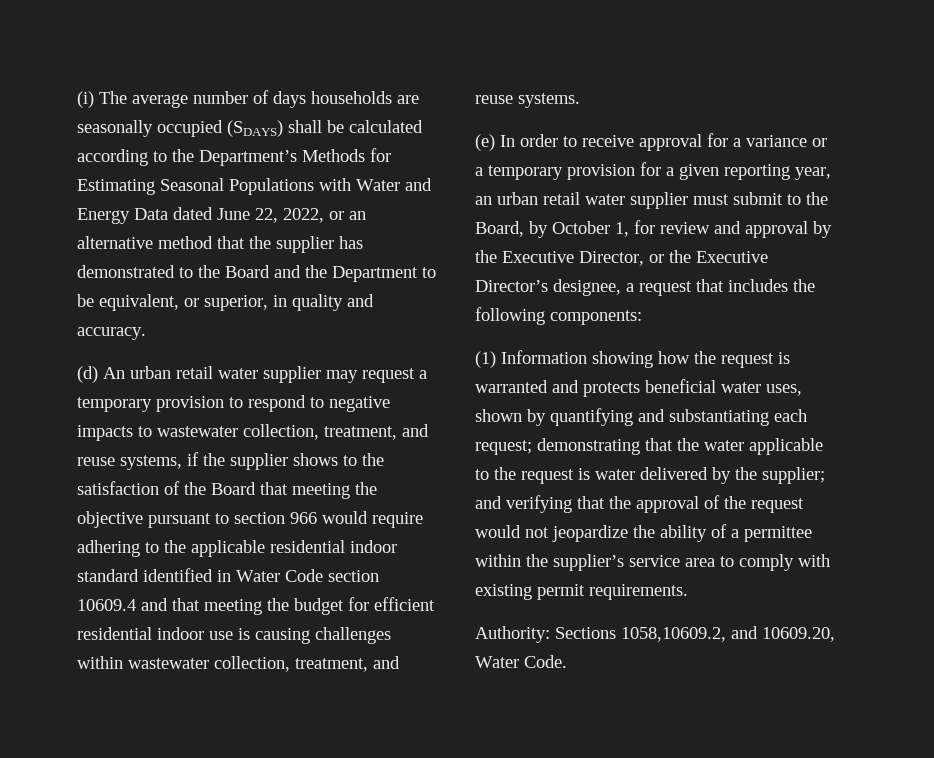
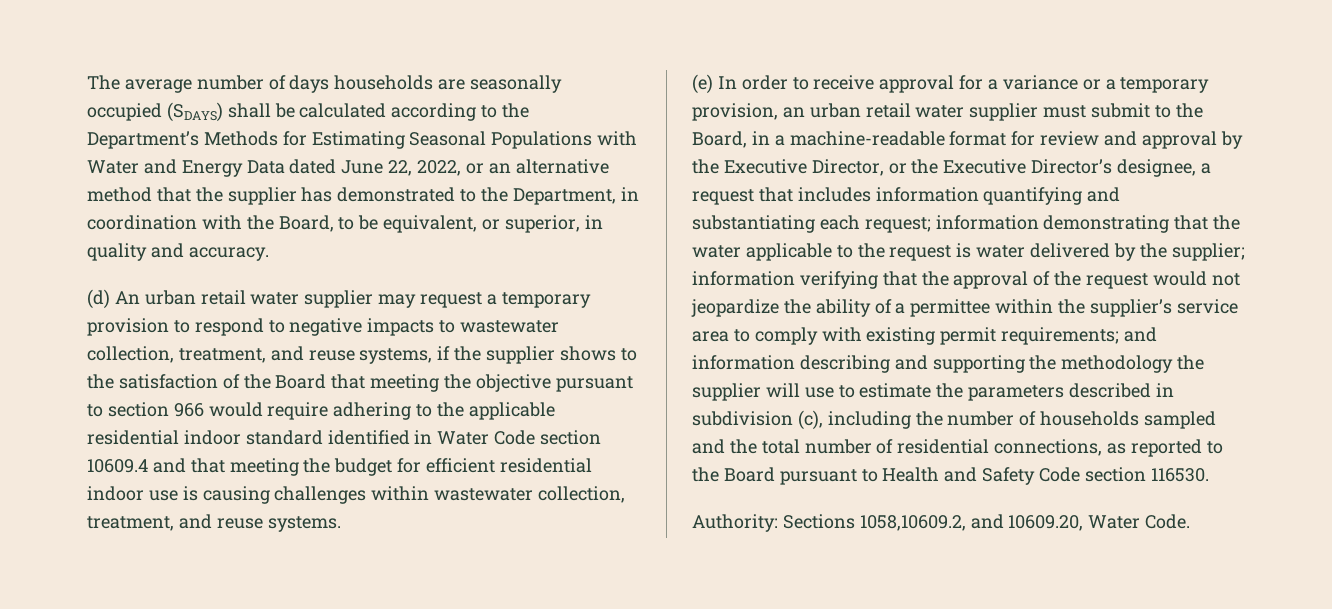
[77,91,94,108] (i) -> (87, 82) none
[225,265,418,282] Board and the Department -> [512,187,639,205] [87,215,334,232] Department, in coordination with the Board,
[567,162,831,180] provision for a given reporting year, -> [692,103,778,121] provision,
[529,221,629,238] by October 1, -> [751,131,1007,146] in a machine-readable format
[793,279,815,292] [475,307,642,325] [475,350,790,368] [475,379,802,397] [475,409,546,426] the following components: // (1) Information showing how the request is warranted and protects beneficial water uses, shown by -> [875,187,979,202] information
(532, 447) none -> [935,215,1039,230] information
[475,496,502,509] and -> [692,271,795,286] information
[589,584,688,600] requirements. -> [1001,327,1158,345] [692,355,1205,373] [692,383,1174,401] [692,410,1217,430] [692,439,1223,457] [692,467,1209,485] requirements; and information describing and supporting the methodology the supplier will use to estimate the parameters described in subdivision (c), including the number of households sampled and the total number of residential connections, as reported to the Board pursuant to Health and Safety Code section 116530.

